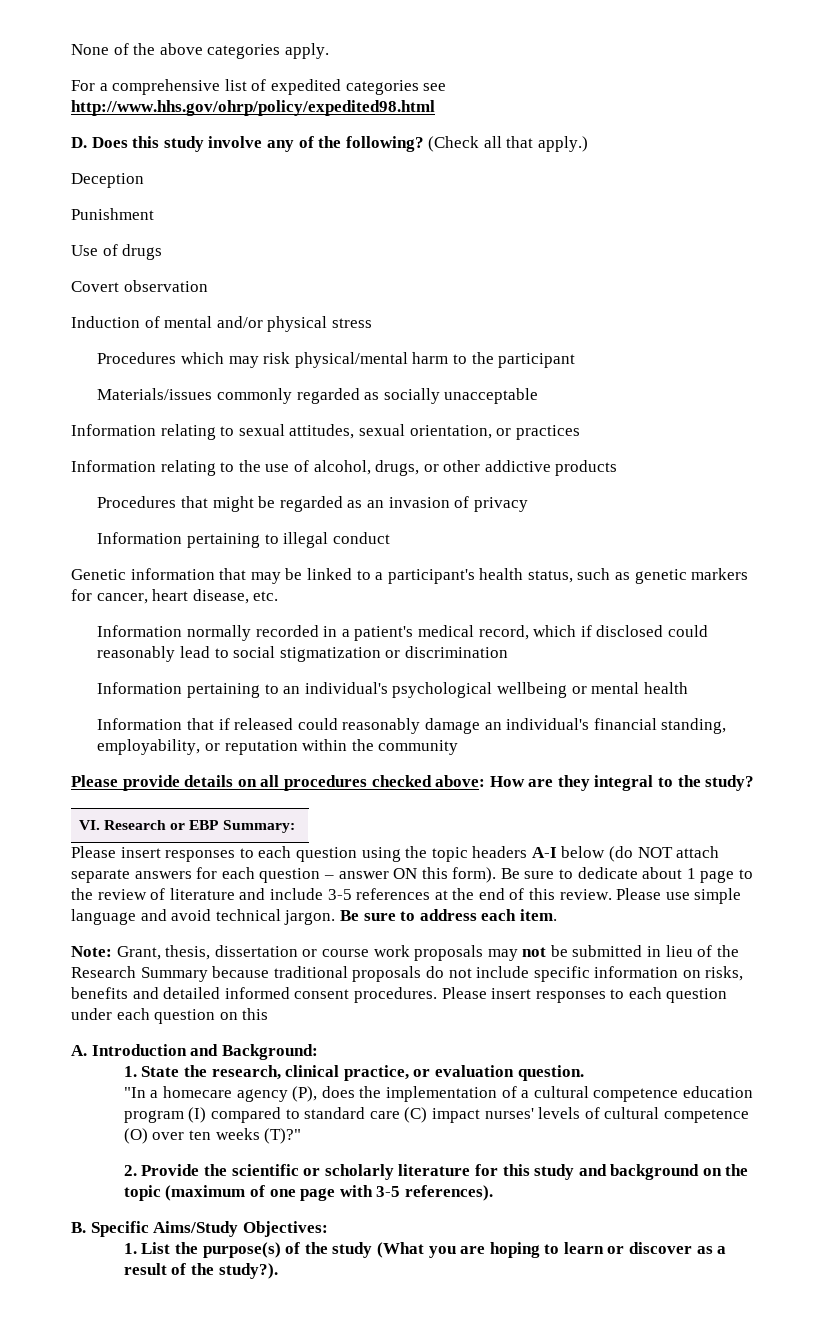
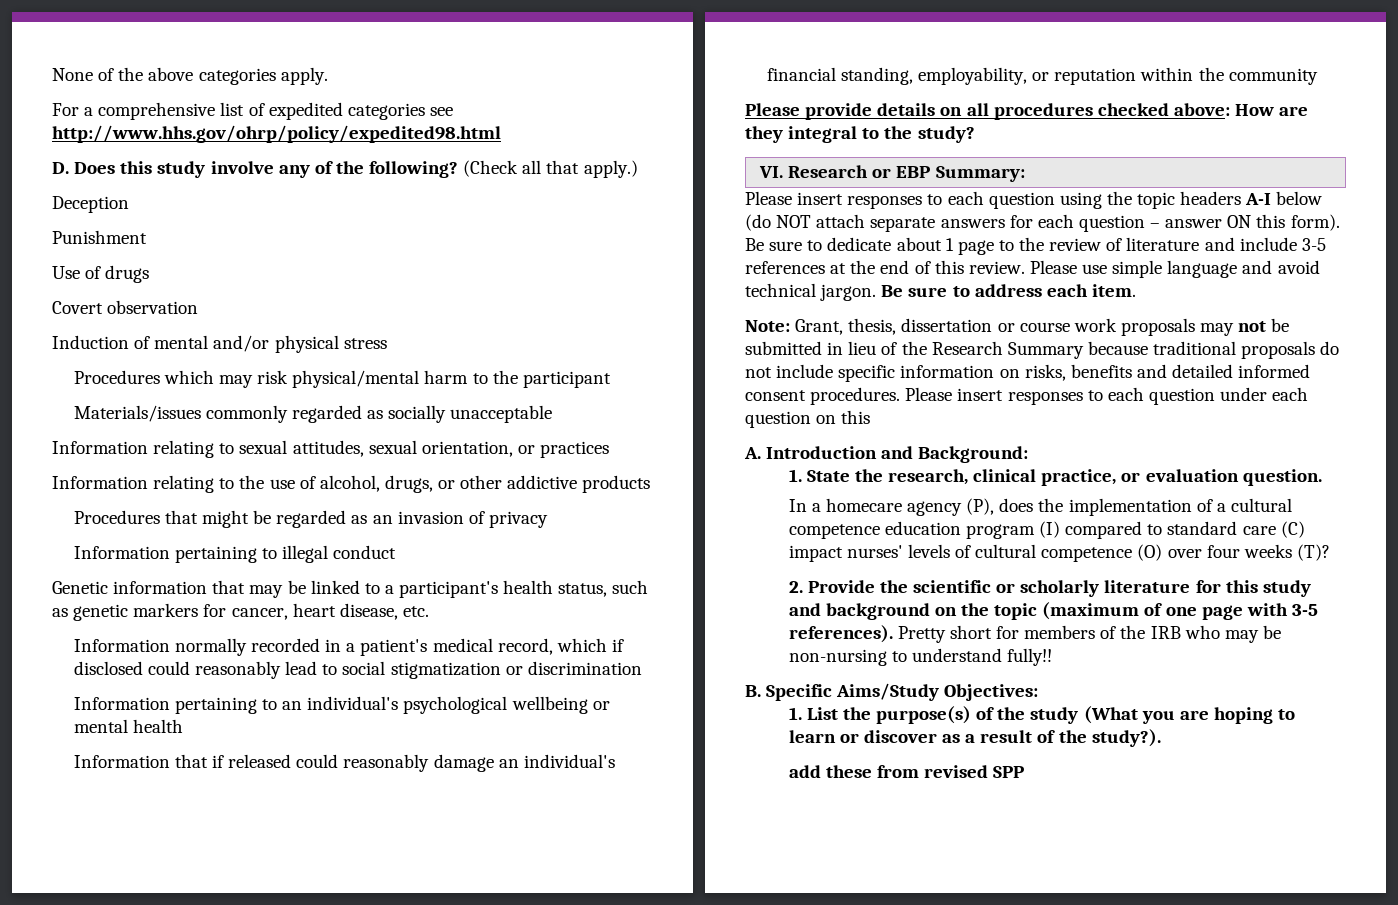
[123,1087,146,1098] "In -> [788,499,807,512] In
[188,1128,302,1144] ten weeks (T)?" -> [1206,544,1330,561] four weeks (T)?
(493, 1193) none -> [897,625,1281,643] [788,648,1052,666] Pretty short for members of the IRB who may be non-nursing to understand fully!!
(278, 1271) none -> [788,765,1025,778] // add these from revised SPP

